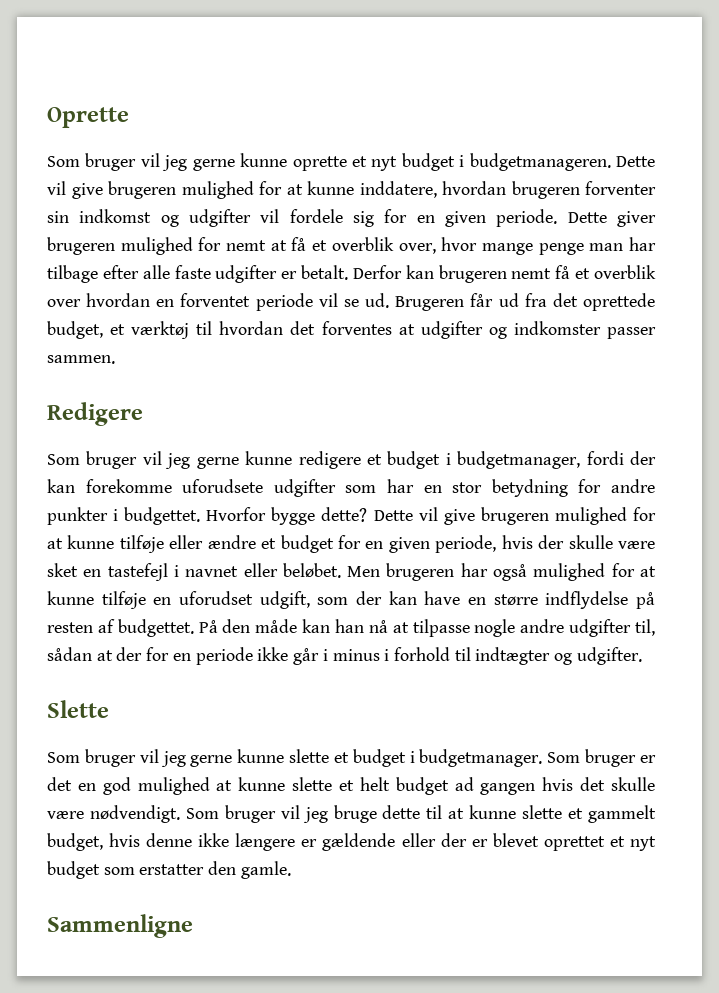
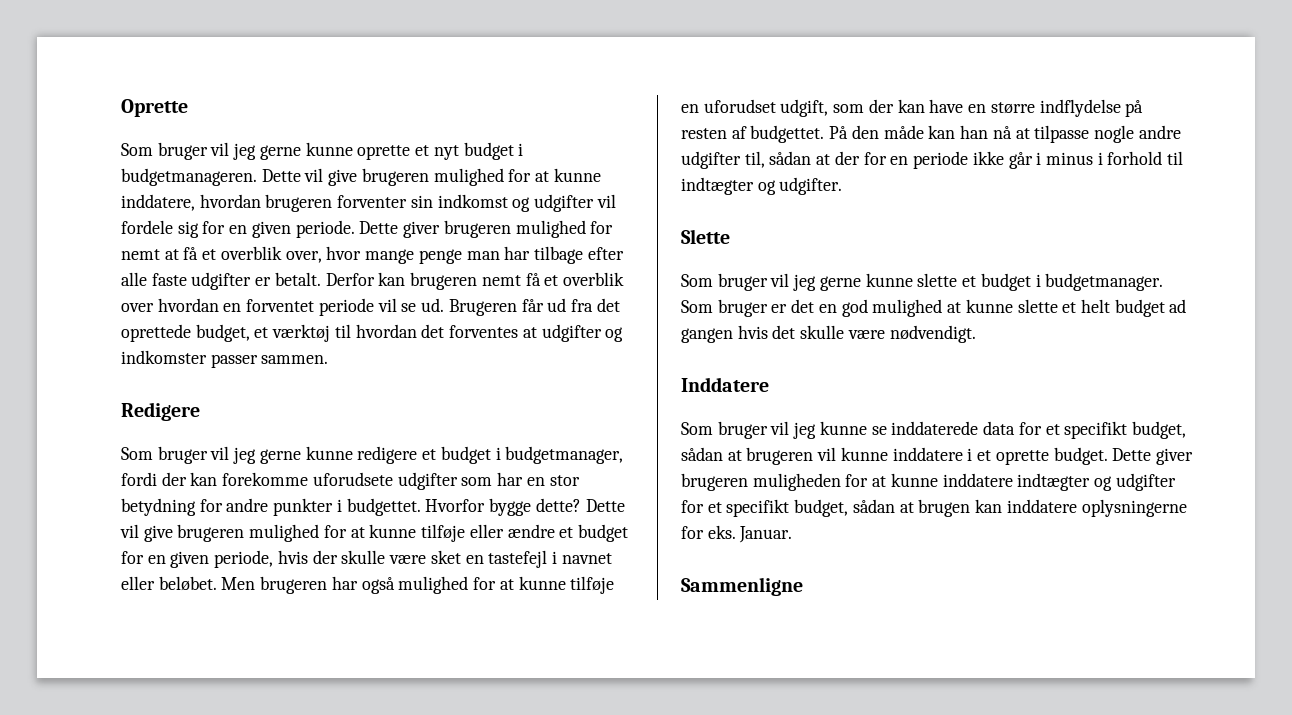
[185,805,656,823] [47,833,657,851] [47,861,291,879] Som bruger vil jeg bruge dette til at kunne slette et gammelt budget, hvis denne ikke længere er gældende eller der er blevet oprettet et nyt budget som erstatter den gamle. -> [681,377,769,392] [681,421,1186,439] [681,447,1193,465] [681,473,1176,491] [681,499,1187,517] [681,525,793,543] // Inddatere // Som bruger vil jeg kunne se inddaterede data for et specifikt budget, sådan at brugeren vil kunne inddatere i et oprette budget. Dette giver brugeren muligheden for at kunne inddatere indtægter og udgifter for et specifikt budget, sådan at brugen kan inddatere oplysningerne for eks. Januar.

